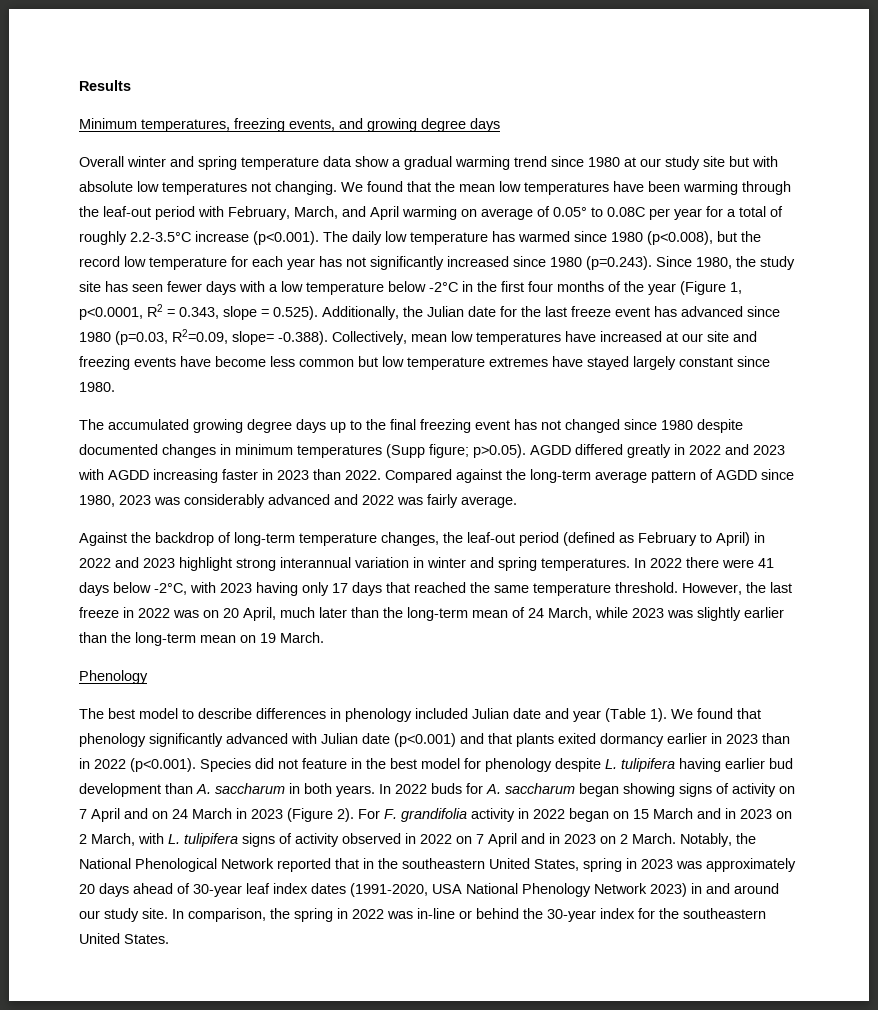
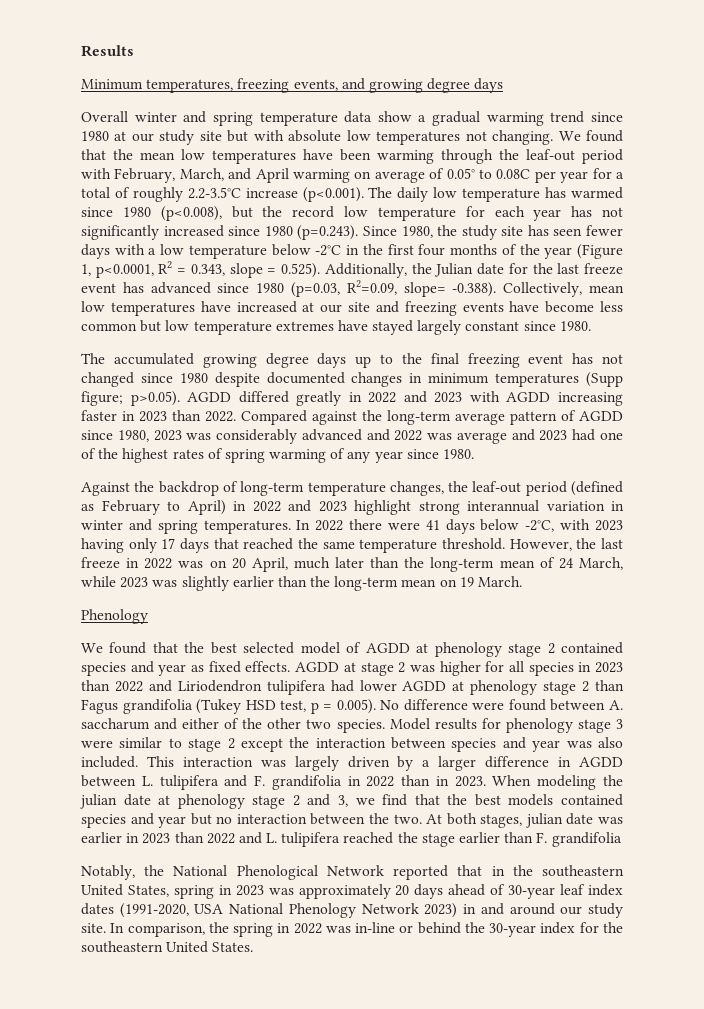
[427,494,517,508] fairly average. -> [456,429,623,444] [81,448,475,463] average and 2023 had one of the highest rates of spring warming of any year since 1980.
[79,708,761,722] [79,733,790,747] [79,758,793,772] [79,783,795,797] [79,808,792,822] [79,833,676,847] The best model to describe differences in phenology included Julian date and year (Table 1). We found that phenology significantly advanced with Julian date (p<0.001) and that plants exited dormancy earlier in 2023 than in 2022 (p<0.001). Species did not feature in the best model for phenology despite L. tulipifera having earlier bud development than A. saccharum in both years. In 2022 buds for A. saccharum began showing signs of activity on 7 April and on 24 March in 2023 (Figure 2). For F. grandifolia activity in 2022 began on 15 March and in 2023 on 2 March, with L. tulipifera signs of activity observed in 2022 on 7 April and in 2023 on 2 March. -> [81,642,623,657] [81,661,623,676] [81,680,625,695] [81,699,624,714] [81,718,623,733] [81,737,623,752] [81,756,623,771] [81,775,623,790] [80,794,623,809] [81,813,623,828] [81,832,622,847] We found that the best selected model of AGDD at phenology stage 2 contained species and year as fixed effects. AGDD at stage 2 was higher for all species in 2023 than 2022 and Liriodendron tulipifera had lower AGDD at phenology stage 2 than Fagus grandifolia (Tukey HSD test, p = 0.005). No difference were found between A. saccharum and either of the other two species. Model results for phenology stage 3 were similar to stage 2 except the interaction between species and year was also included. This interaction was largely driven by a larger difference in AGDD between L. tulipifera and F. grandifolia in 2022 than in 2023. When modeling the julian date at phenology stage 2 and 3, we find that the best models contained species and year but no interaction between the two. At both stages, julian date was earlier in 2023 than 2022 and L. tulipifera reached the stage earlier than F. grandifolia //

